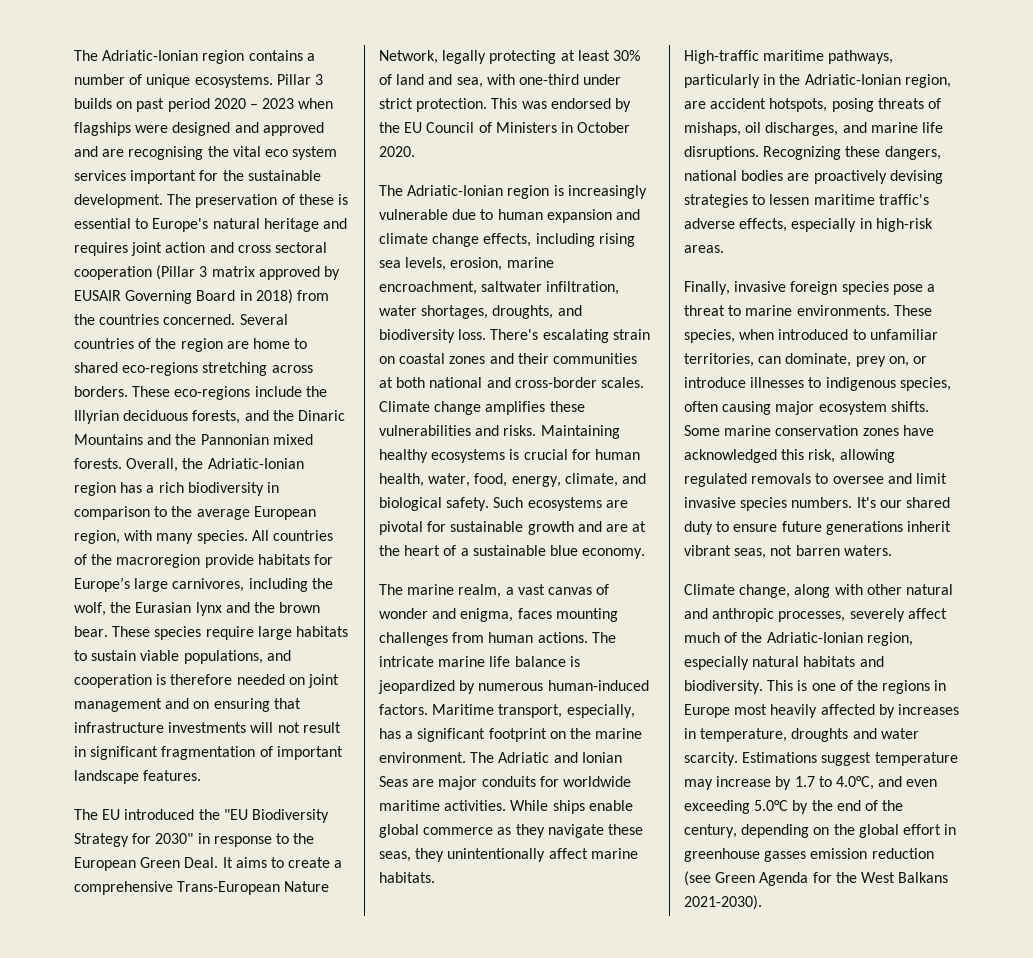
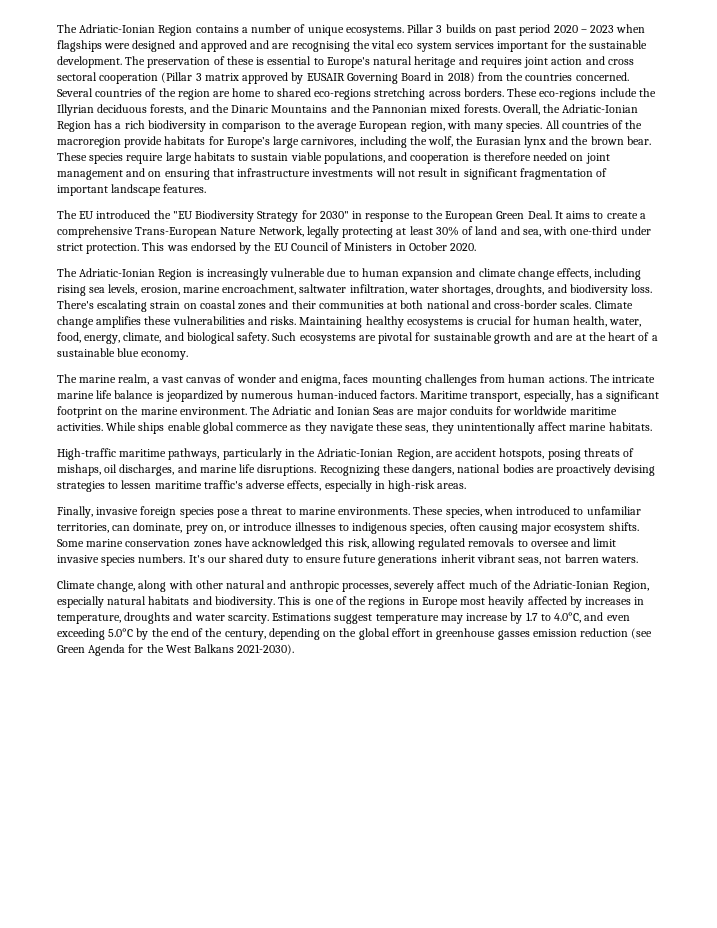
[74,50,245,64] The Adriatic-Ionian region -> [57,24,193,36] The Adriatic-Ionian Region
[74,482,116,496] region -> [57,121,91,132] Region
[507,185,550,199] region -> [158,269,193,280] Region
[904,74,951,88] region, -> [396,449,433,460] Region,
[866,632,913,646] region, -> [612,581,649,592] Region,

